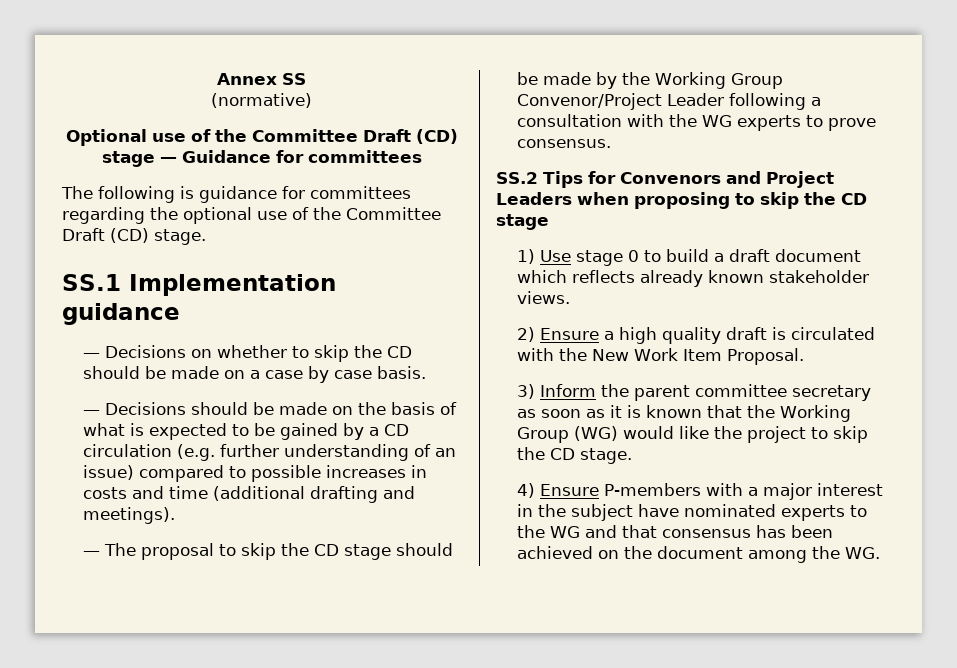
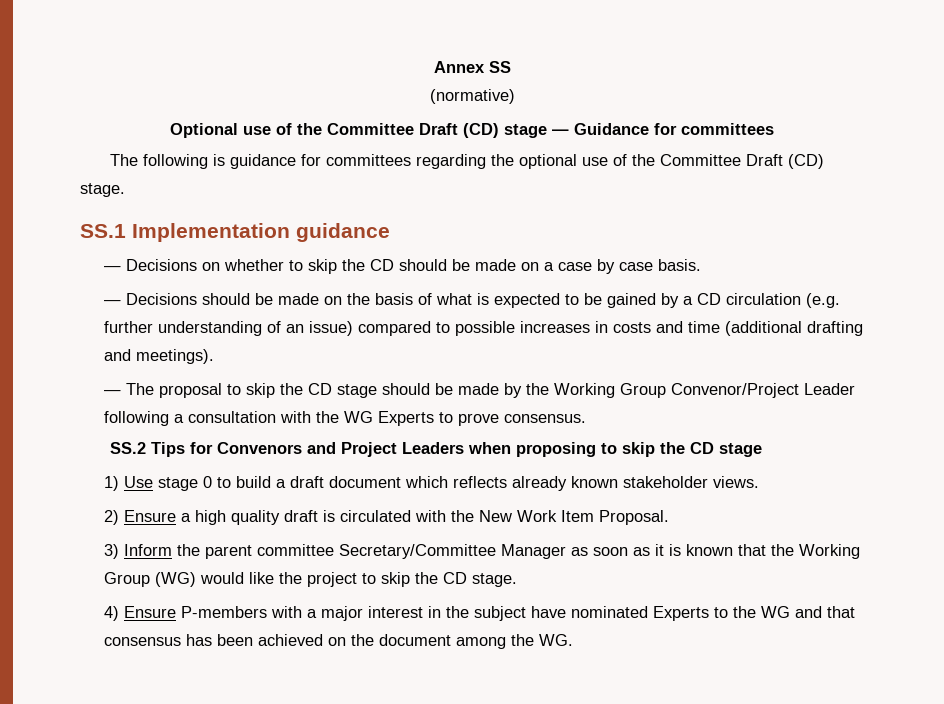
[737,115,802,131] experts -> [377,411,434,426] Experts
[792,385,872,401] secretary -> [338,544,566,559] Secretary/Committee Manager
[781,505,846,521] experts -> [652,606,709,621] Experts

